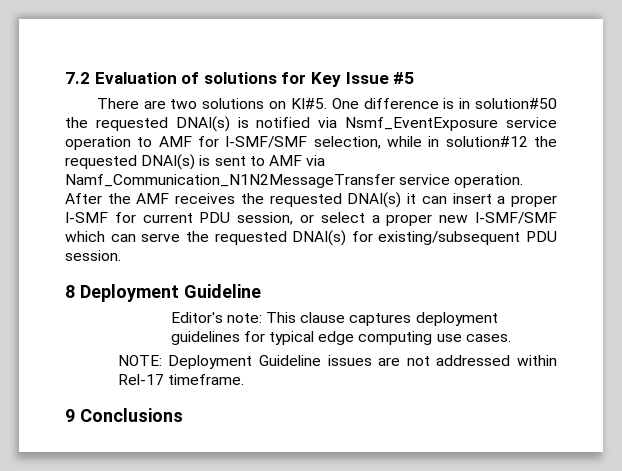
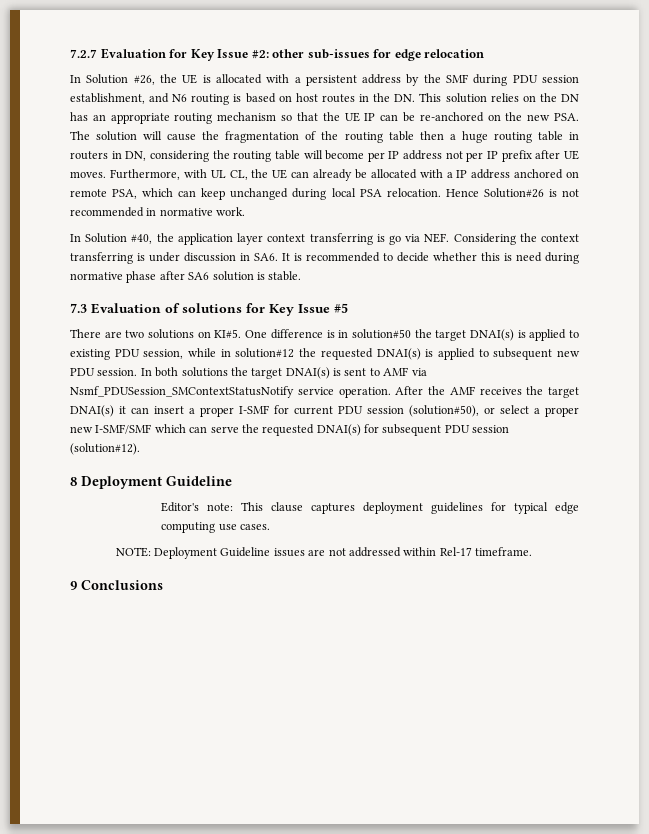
[65,72,90,84] 7.2 -> [70,48,485,61] [70,74,579,86] [70,93,580,105] [70,112,579,124] [70,131,579,143] [70,150,579,162] [70,169,579,181] [70,188,580,200] [70,207,246,217] [70,233,579,245] [70,252,579,264] [70,271,302,283] [70,303,87,313] 7.2.7 Evaluation for Key Issue #2: other sub-issues for edge relocation // In Solution #26, the UE is allocated with a persistent address by the SMF during PDU session establishment, and N6 routing is based on host routes in the DN. This solution relies on the DN has an appropriate routing mechanism so that the UE IP can be re-anchored on the new PSA. The solution will cause the fragmentation of the routing table then a huge routing table in routers in DN, considering the routing table will become per IP address not per IP prefix after UE moves. Furthermore, with UL CL, the UE can already be allocated with a IP address anchored on remote PSA, which can keep unchanged during local PSA relocation. Hence Solution#26 is not recommended in normative work. // In Solution #40, the application layer context transferring is go via NEF. Considering the context transferring is under discussion in SA6. It is recommended to decide whether this is need during normative phase after SA6 solution is stable. // 7.3
[95,116,557,132] [65,136,381,150] requested DNAI(s) is notified via Nsmf_EventExposure service operation to AMF for I-SMF/SMF selection, -> [435,329,579,341] [70,349,184,360] target DNAI(s) is applied to existing PDU session,
(211, 160) none -> [437,348,580,360] [70,367,341,379] applied to subsequent new PDU session. In both solutions the target DNAI(s) is
[65,174,395,188] Namf_Communication_N1N2MessageTransfer -> [70,386,294,398] Nsmf_PDUSession_SMContextStatusNotify
[269,193,342,207] requested -> [548,387,579,398] target
[237,212,294,225] session, -> [367,405,479,417] session (solution#50),
[378,231,557,245] [65,250,121,261] existing/subsequent PDU session. -> [382,424,510,436] [70,443,140,455] subsequent PDU session (solution#12).

